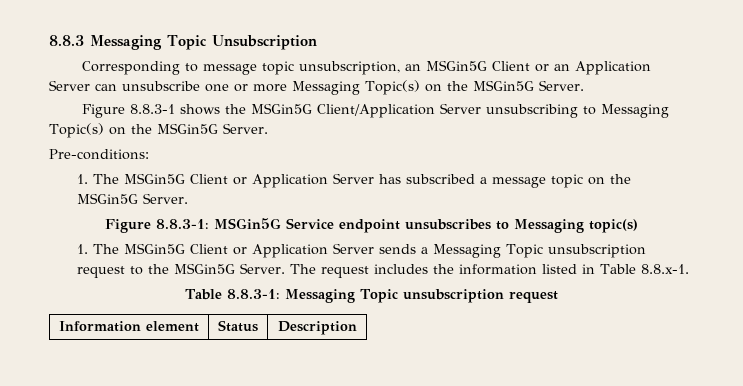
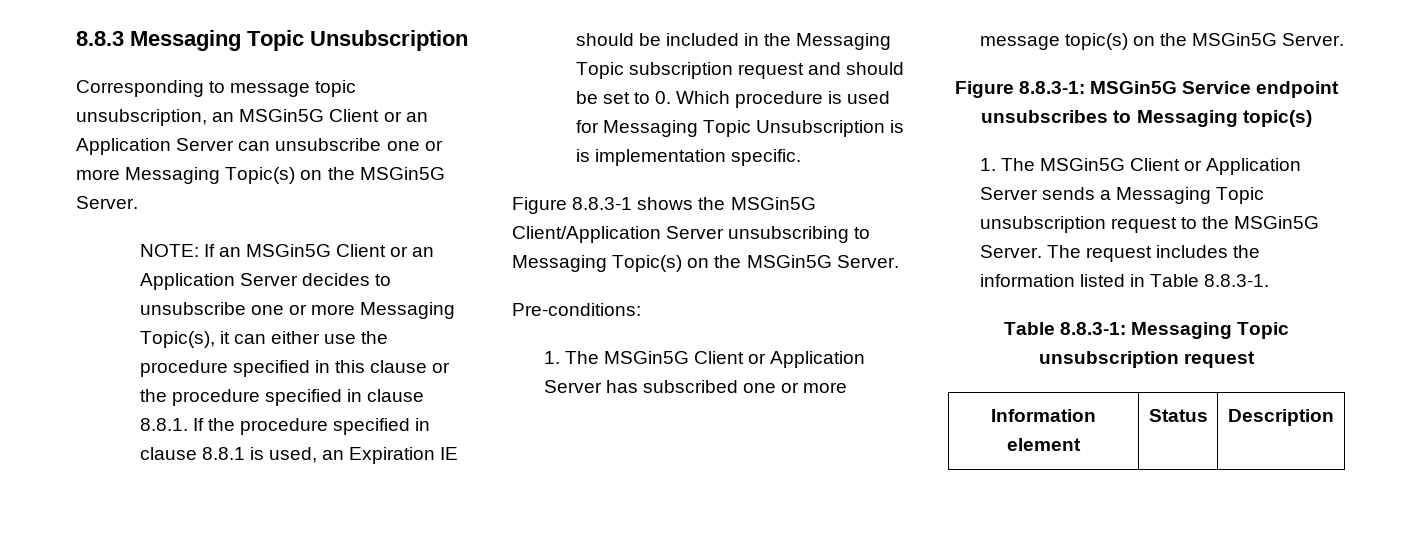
(584, 85) none -> [139,244,435,257] [139,273,391,290] [139,302,456,319] [139,331,389,348] [139,360,451,377] [139,389,425,406] [139,418,431,435] [139,447,459,464] [575,33,892,50] [575,62,905,79] [575,91,891,108] [575,120,905,137] [575,149,801,166] // NOTE: If an MSGin5G Client or an Application Server decides to unsubscribe one or more Messaging Topic(s), it can either use the procedure specified in this clause or the procedure specified in clause 8.8.1. If the procedure specified in clause 8.8.1 is used, an Expiration IE should be included in the Messaging Topic subscription request and should be set to 0. Which procedure is used for Messaging Topic Unsubscription is is implementation specific.
[479,174,583,188] a message topic -> [743,382,848,393] [979,33,1128,50] one or more message topic(s)
[640,264,689,274] 8.8.x-1. -> [1204,274,1270,287] 8.8.3-1.

